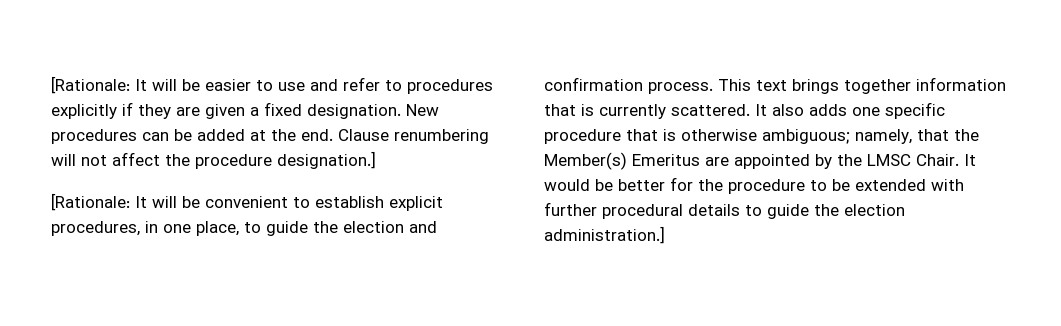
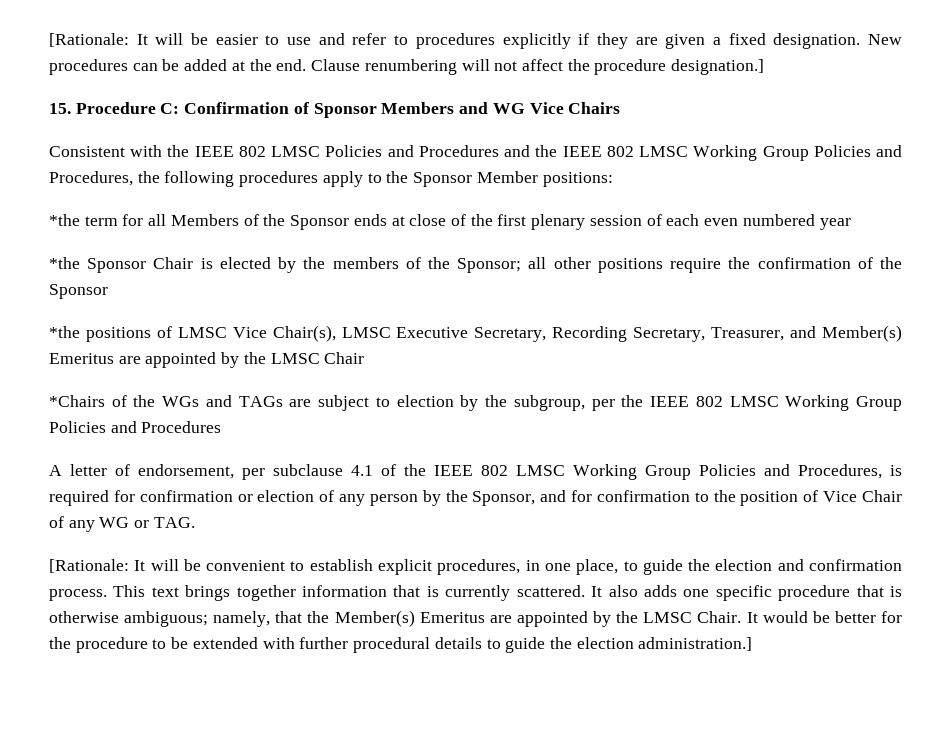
(376, 160) none -> [49,102,621,118] [49,145,903,161] [49,171,613,187] [49,214,851,230] [49,257,902,273] [49,284,108,299] [49,325,902,342] [49,352,365,368] [49,395,902,411] [49,421,222,433] [49,464,902,480] [49,490,903,506] [49,516,195,532] // 15. Procedure C: Confirmation of Sponsor Members and WG Vice Chairs // Consistent with the IEEE 802 LMSC Policies and Procedures and the IEEE 802 LMSC Working Group Policies and Procedures, the following procedures apply to the Sponsor Member positions: // *the term for all Members of the Sponsor ends at close of the first plenary session of each even numbered year // *the Sponsor Chair is elected by the members of the Sponsor; all other positions require the confirmation of the Sponsor // *the positions of LMSC Vice Chair(s), LMSC Executive Secretary, Recording Secretary, Treasurer, and Member(s) Emeritus are appointed by the LMSC Chair // *Chairs of the WGs and TAGs are subject to election by the subgroup, per the IEEE 802 LMSC Working Group Policies and Procedures // A letter of endorsement, per subclause 4.1 of the IEEE 802 LMSC Working Group Policies and Procedures, is required for confirmation or election of any person by the Sponsor, and for confirmation to the position of Vice Chair of any WG or TAG.

